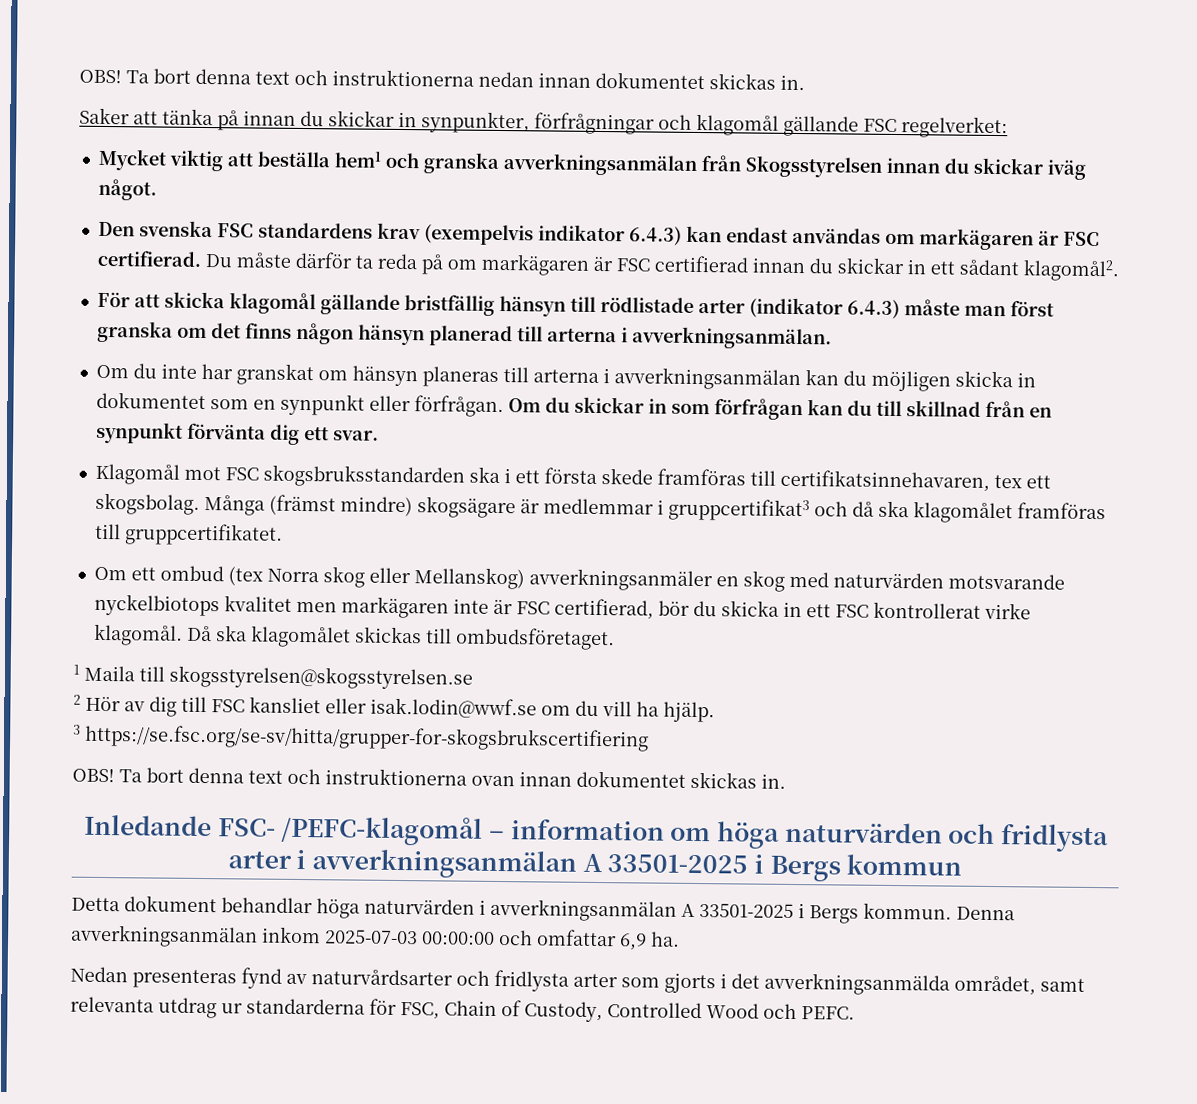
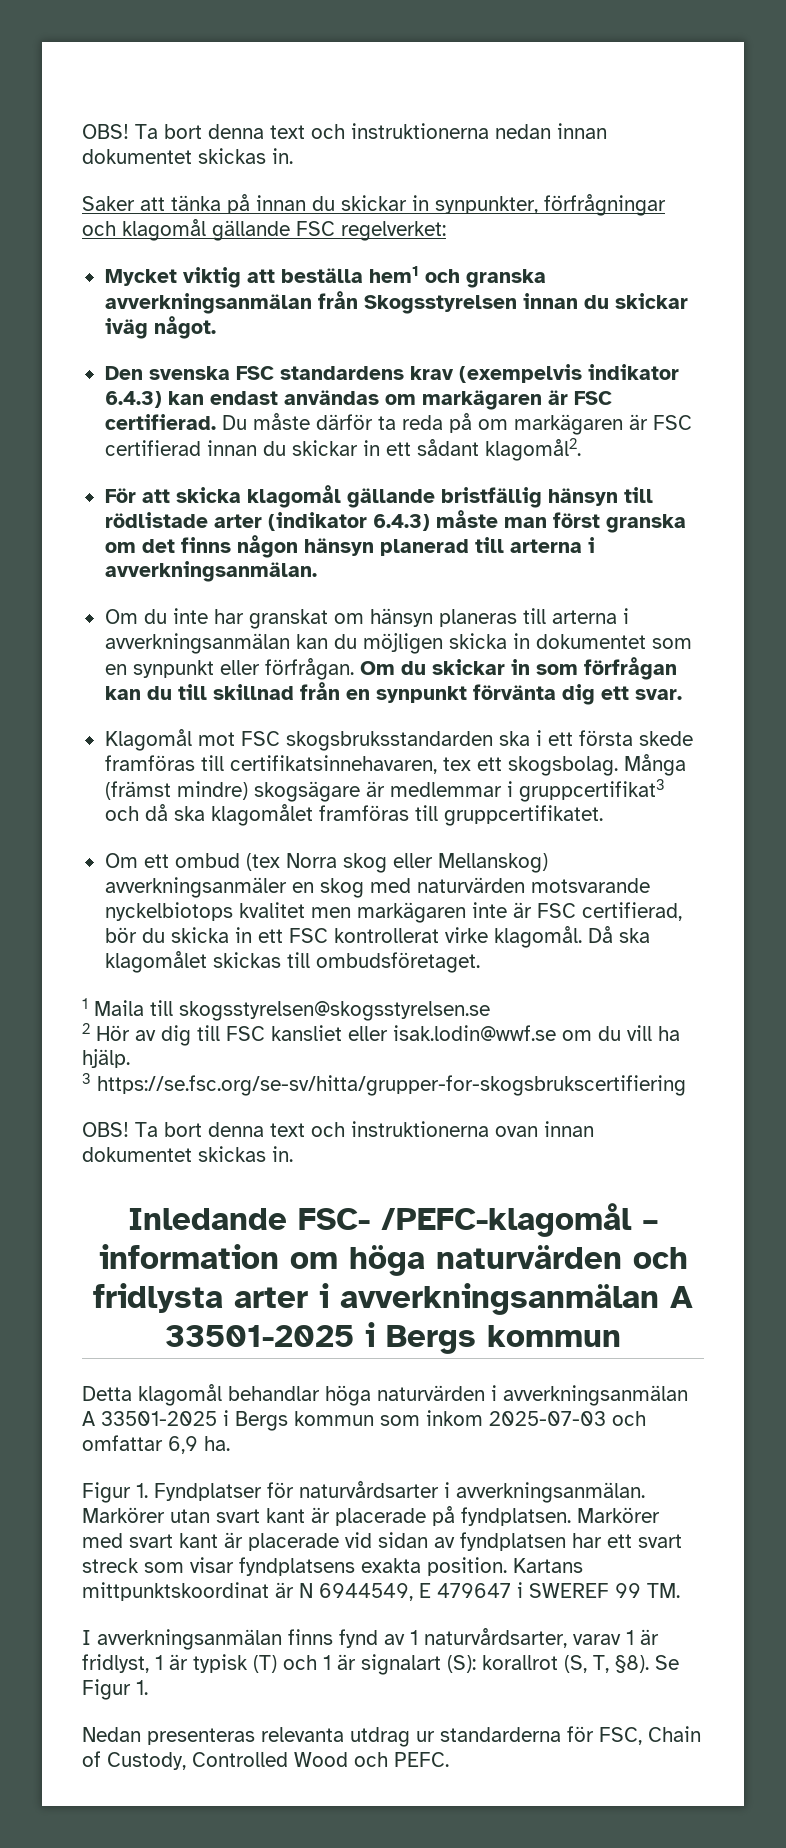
[124,895,217,913] dokument -> [138,1384,222,1406] klagomål
[863,902,1015,921] [70,924,258,948] kommun. Denna avverkningsanmälan -> [294,1411,420,1426] kommun som
[422,931,495,945] 00:00:00 -> (606, 1418) none
[70,966,1085,996] Nedan presenteras fynd av naturvårdsarter och fridlysta arter som gjorts i det avverkningsanmälda området, samt -> [82,1481,645,1503] [82,1506,660,1526] [82,1532,682,1551] [82,1557,583,1576] [82,1582,680,1601] [82,1628,659,1650] [82,1654,679,1675] [82,1679,148,1700] [82,1727,255,1745] Figur 1. Fyndplatser för naturvårdsarter i avverkningsanmälan. Markörer utan svart kant är placerade på fyndplatsen. Markörer med svart kant är placerade vid sidan av fyndplatsen har ett svart streck som visar fyndplatsens exakta position. Kartans mittpunktskoordinat är N 6944549, E 479647 i SWEREF 99 TM. // I avverkningsanmälan finns fynd av 1 naturvårdsarter, varav 1 är fridlyst, 1 är typisk (T) och 1 är signalart (S): korallrot (S, T, §8). Se Figur 1. // Nedan presenteras

